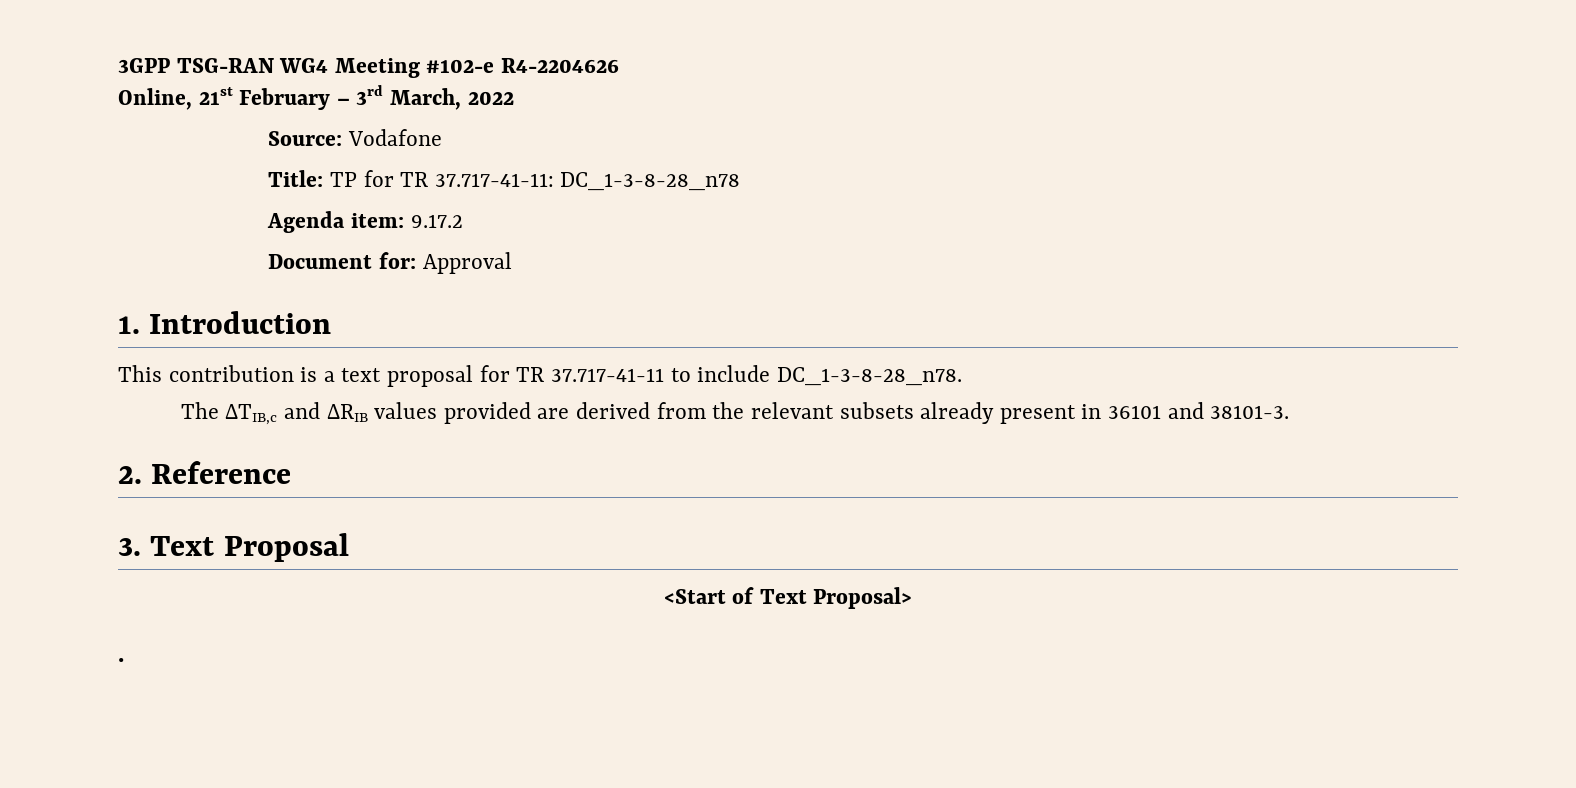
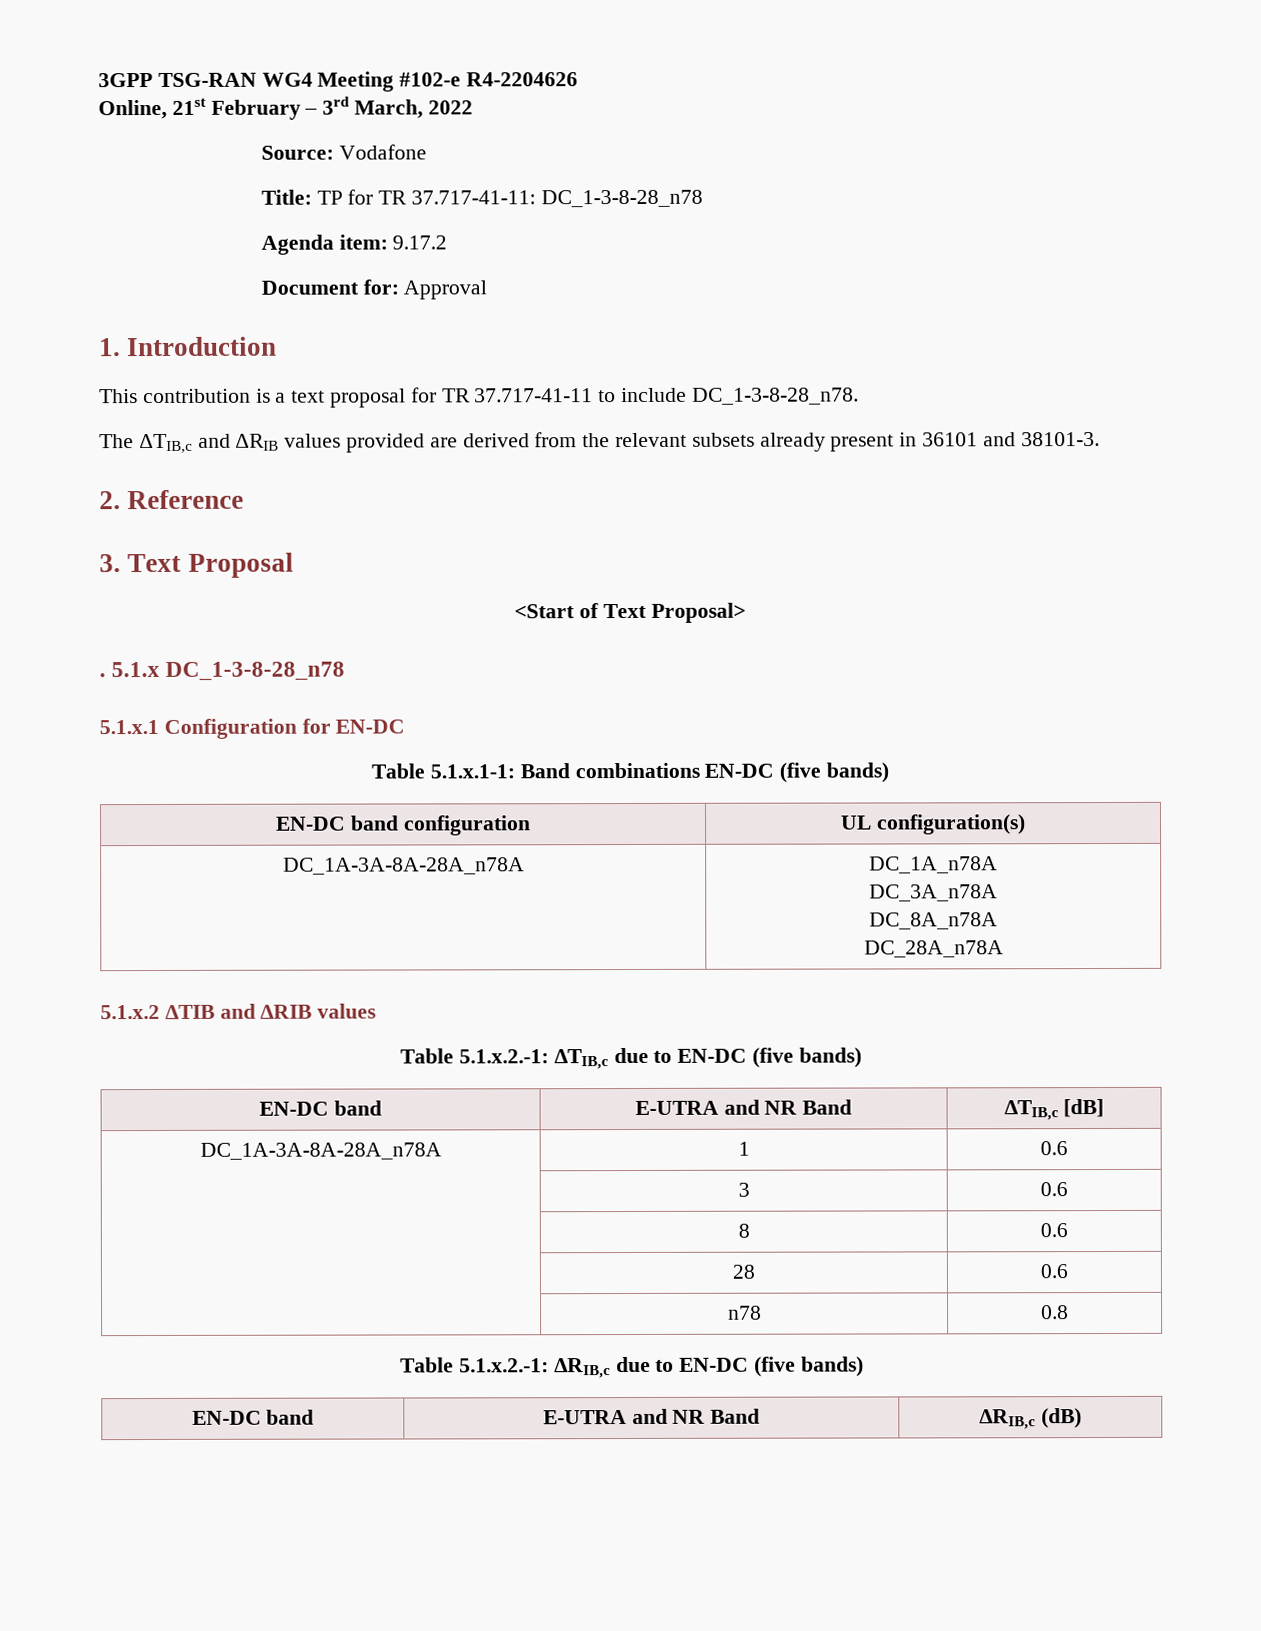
(124, 660) none -> [111,661,346,681] [99,718,406,739] [371,762,889,783] [276,815,531,836] [841,814,1026,835] [282,857,525,875] [869,856,998,874] [869,884,998,902] [869,912,998,930] [863,940,1004,958] [100,1003,377,1020] [400,1047,862,1070] [259,1100,382,1116] [634,1099,853,1115] [1003,1099,1105,1121] [199,1142,442,1160] [737,1141,750,1156] [1040,1141,1068,1156] [737,1182,750,1197] [1040,1182,1068,1197] [737,1223,750,1238] [1040,1223,1068,1238] [732,1264,755,1279] [1040,1264,1068,1279] [727,1305,762,1320] [1041,1305,1069,1320] [400,1356,864,1379] [191,1409,315,1425] [542,1408,761,1425] [979,1408,1082,1430] 5.1.x DC_1-3-8-28_n78 // 5.1.x.1 Configuration for EN-DC // Table 5.1.x.1-1: Band combinations EN-DC (five bands) // EN-DC band configuration | UL configuration(s) // DC_1A-3A-8A-28A_n78A | DC_1A_n78A // DC_3A_n78A // DC_8A_n78A // DC_28A_n78A // 5.1.x.2 ∆TIB and ∆RIB values // Table 5.1.x.2.-1: ΔTIB,c due to EN-DC (five bands) // EN-DC band | E-UTRA and NR Band | ΔTIB,c [dB] // DC_1A-3A-8A-28A_n78A | 1 | 0.6 // | 3 | 0.6 // | 8 | 0.6 // | 28 | 0.6 // | n78 | 0.8 // Table 5.1.x.2.-1: ΔRIB,c due to EN-DC (five bands) // EN-DC band | E-UTRA and NR Band | ΔRIB,c (dB)

